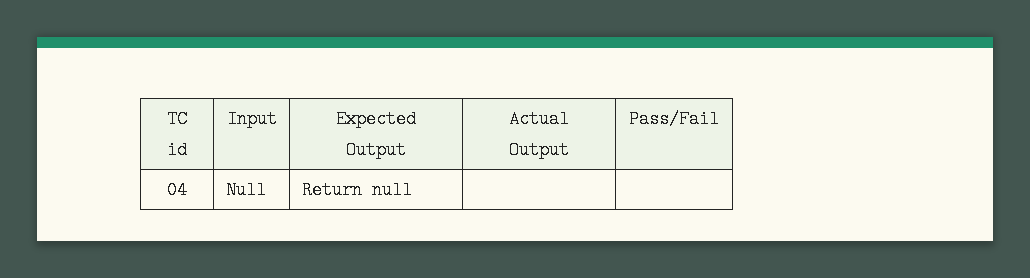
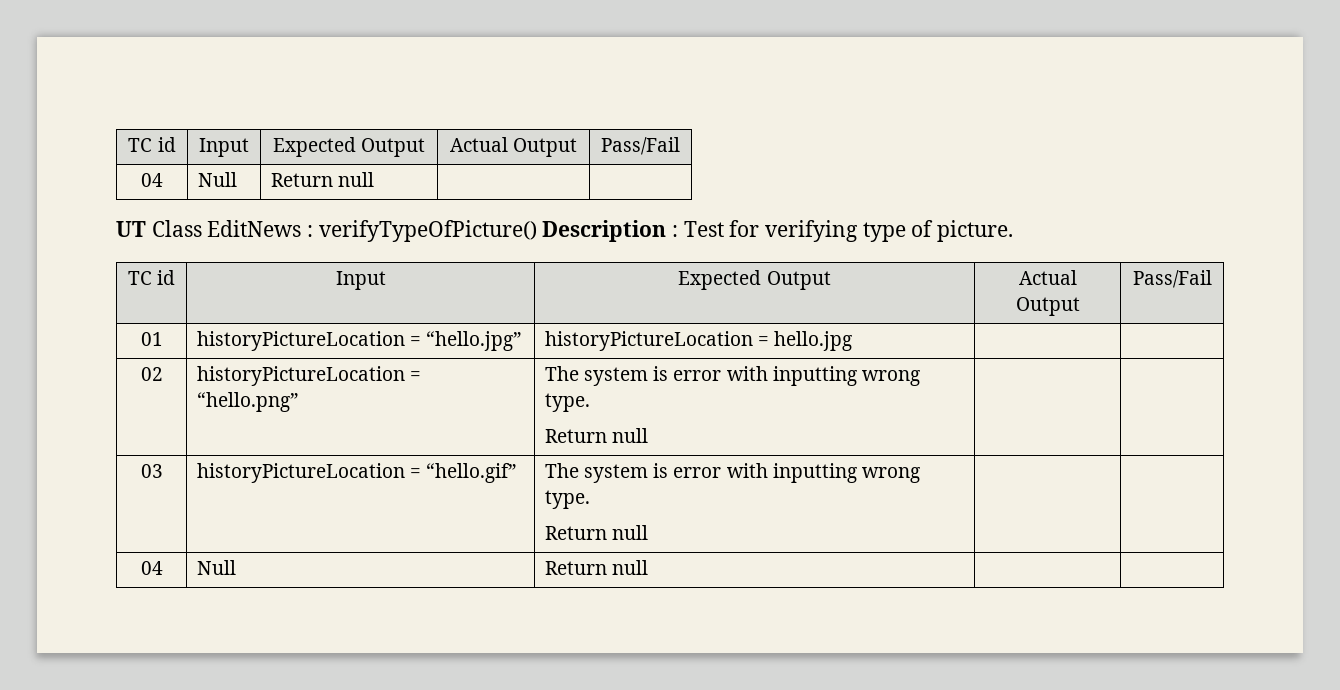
(412, 190) none -> [116,220,1014,242] [127,270,176,285] [335,271,386,290] [678,270,831,290] [1018,270,1077,285] [1015,297,1080,316] [1132,270,1212,288] [140,332,163,346] [197,331,523,351] [545,331,853,351] [140,367,163,381] [197,366,422,386] [197,392,300,412] [545,366,920,386] [545,393,591,412] [545,428,649,443] [140,464,163,478] [197,463,518,483] [545,463,920,483] [545,490,591,509] [545,525,649,540] [140,561,163,575] [197,560,237,575] [545,560,649,575] // UT Class EditNews : verifyTypeOfPicture() Description : Test for verifying type of picture. // TC id | Input | Expected Output | Actual Output | Pass/Fail // 01 | historyPictureLocation = “hello.jpg” | historyPictureLocation = hello.jpg | | // 02 | historyPictureLocation = “hello.png” | The system is error with inputting wrong type. // Return null | | // 03 | historyPictureLocation = “hello.gif” | The system is error with inputting wrong type. // Return null | | // 04 | Null | Return null | |

